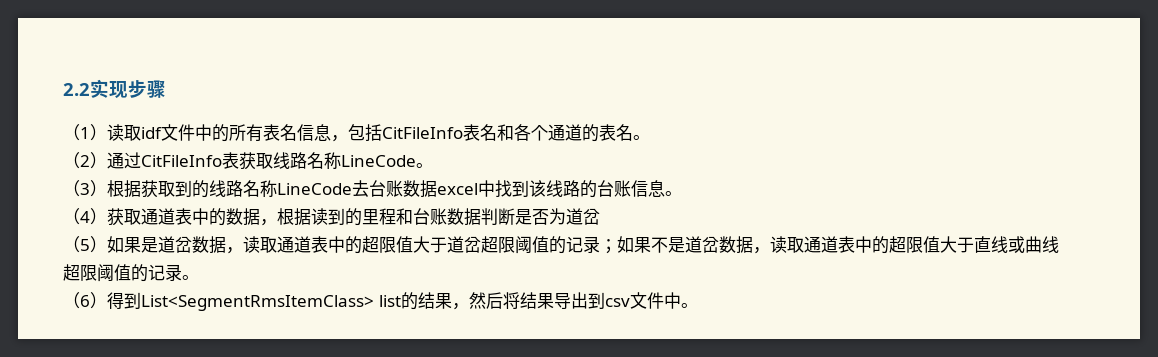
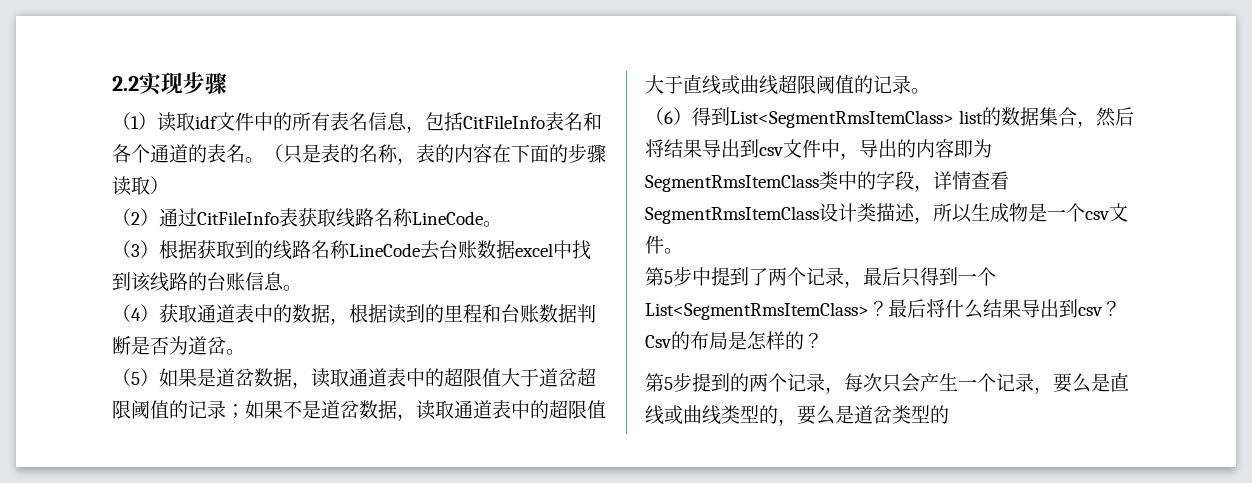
(650, 137) none -> [264,144,606,165] [112,176,169,196] （只是表的名称，表的内容在下面的步骤读取）
(600, 216) none -> [226,349,245,355] 。
[417,292,452,309] 结果 -> [1001,107,1078,126] 数据集合
[680,303,698,308] 。 -> [840,139,992,160] [645,171,1009,192] [645,203,1128,224] [645,235,683,254] [645,267,996,288] [645,299,1121,320] [645,331,823,350] [645,373,1129,394] [645,405,949,426] ，导出的内容即为SegmentRmsItemClass类中的字段，详情查看SegmentRmsItemClass设计类描述，所以生成物是一个csv文件。 // 第5步中提到了两个记录，最后只得到一个List<SegmentRmsItemClass>？最后将什么结果导出到csv？Csv的布局是怎样的？ // 第5步提到的两个记录，每次只会产生一个记录，要么是直线或曲线类型的，要么是道岔类型的

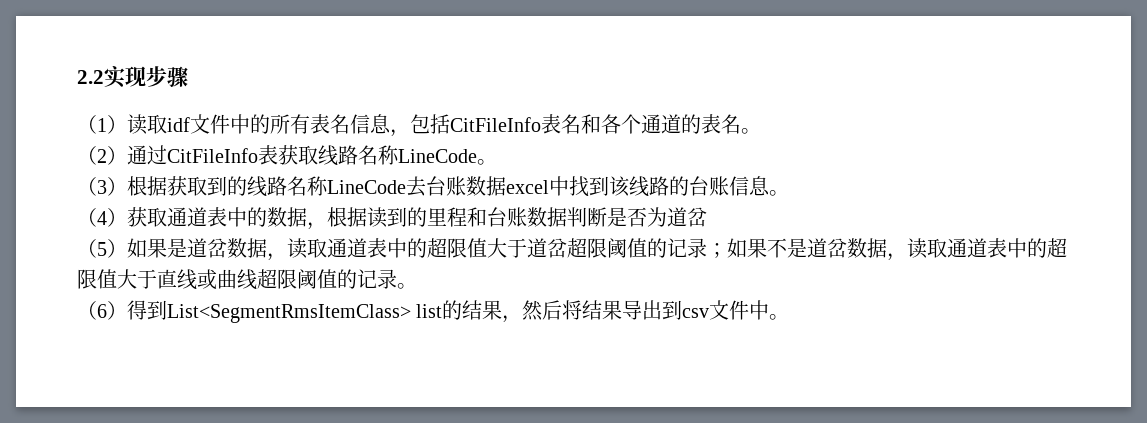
[264,144,606,165] [112,176,169,196] （只是表的名称，表的内容在下面的步骤读取） -> (761, 131) none
[226,349,245,355] 。 -> (707, 217) none
[1001,107,1078,126] 数据集合 -> [462,300,503,320] 结果
[840,139,992,160] [645,171,1009,192] [645,203,1128,224] [645,235,683,254] [645,267,996,288] [645,299,1121,320] [645,331,823,350] [645,373,1129,394] [645,405,949,426] ，导出的内容即为SegmentRmsItemClass类中的字段，详情查看SegmentRmsItemClass设计类描述，所以生成物是一个csv文件。 // 第5步中提到了两个记录，最后只得到一个List<SegmentRmsItemClass>？最后将什么结果导出到csv？Csv的布局是怎样的？ // 第5步提到的两个记录，每次只会产生一个记录，要么是直线或曲线类型的，要么是道岔类型的 -> [769,314,790,320] 。

